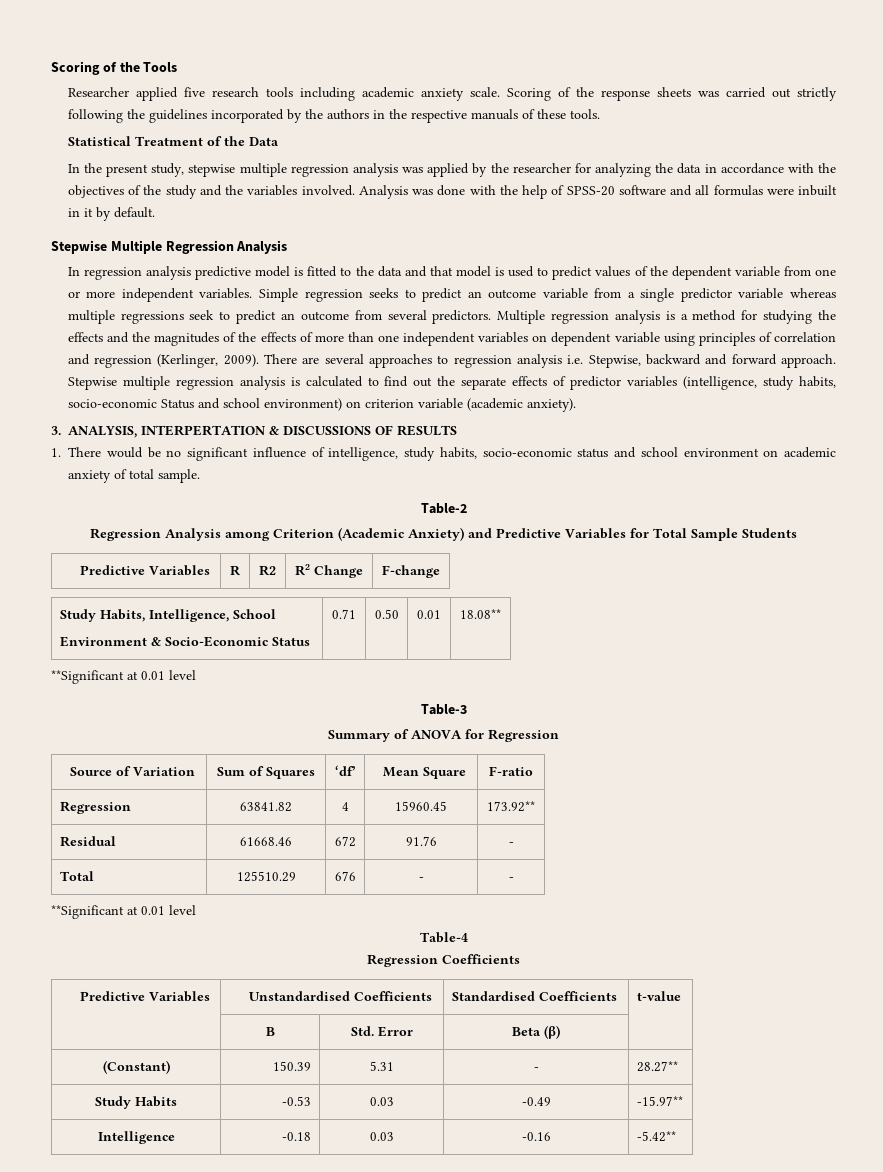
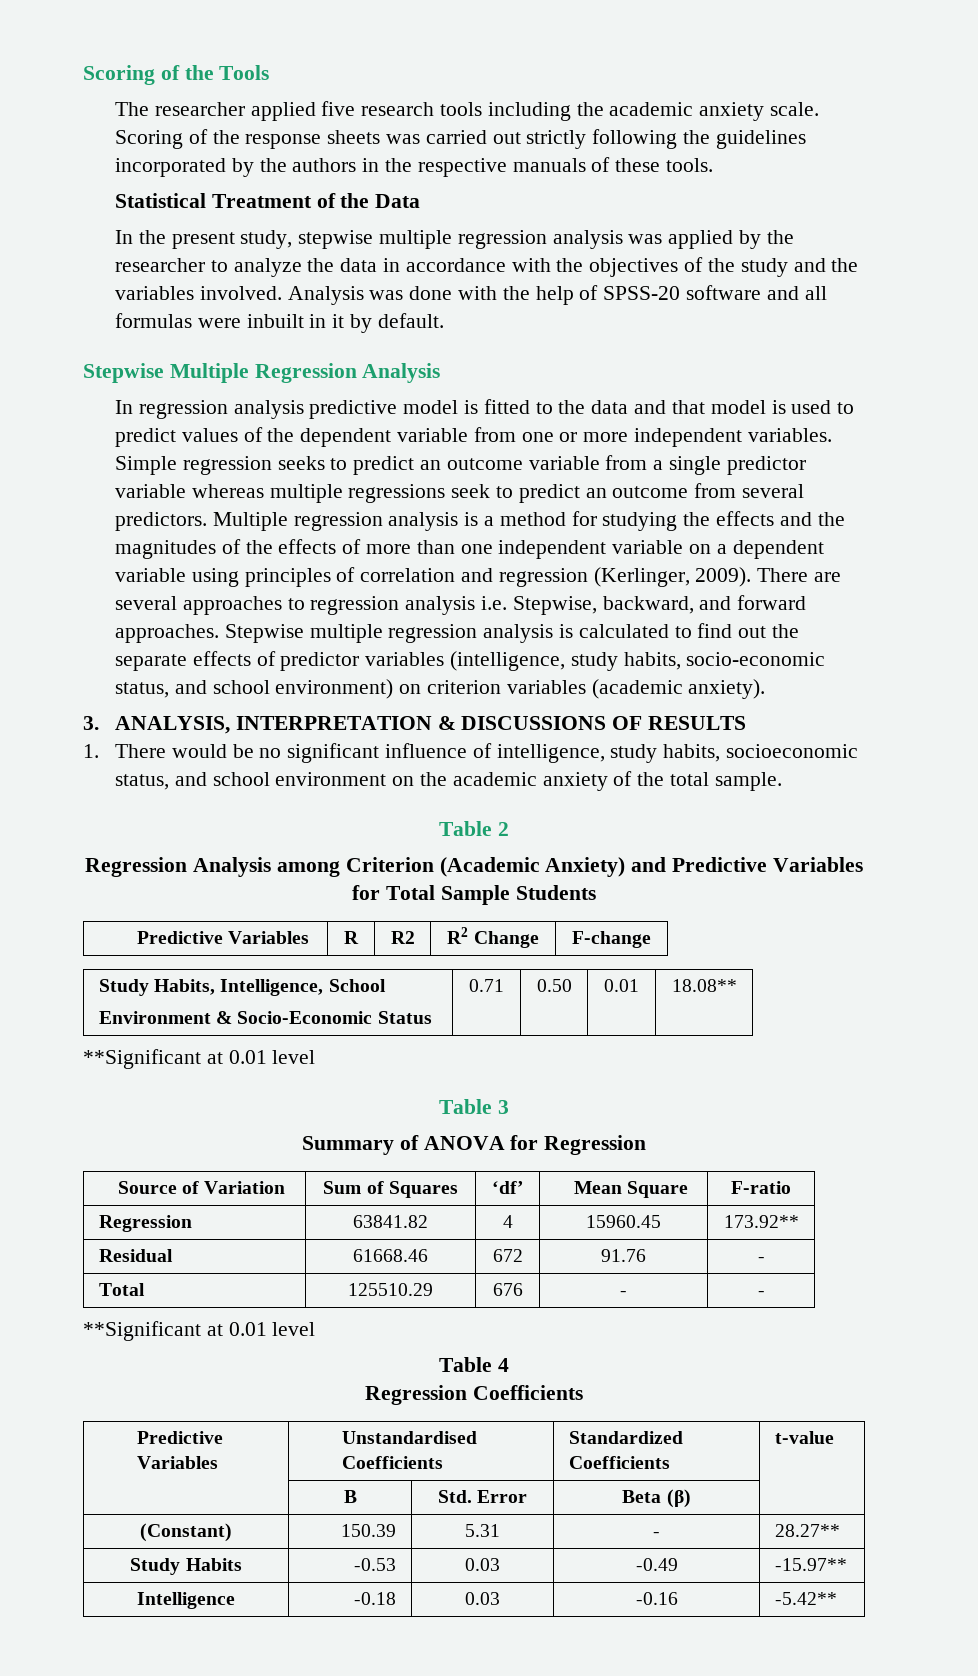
[67,87,129,97] Researcher -> [115,102,245,116] The researcher
(355, 94) none -> [576,102,604,116] the
[574,163,652,177] for analyzing -> [210,258,302,277] to analyze
[478,332,548,343] variables on -> [612,540,727,554] variable on a
[646,354,702,365] backward -> [602,596,694,614] backward,
[780,354,836,368] approach. -> [115,624,220,643] approaches.
[160,399,194,409] Status -> [115,682,170,698] status,
[417,398,463,409] variable -> [506,680,586,694] variables
[141,425,266,436] INTERPERTATION -> [235,716,432,730] INTERPRETATION
[482,448,609,458] socio-economic status -> [726,744,859,758] [115,774,170,790] socioeconomic status,
(779, 453) none -> [420,772,448,786] the
(127, 474) none -> [637,772,665,786] the
[420,503,467,514] Table-2 -> [439,821,509,836] Table 2
[420,704,467,715] Table-3 -> [439,1099,509,1114] Table 3
[419,932,468,943] Table-4 -> [439,1357,509,1372] Table 4
[451,991,535,1001] Standardised -> [568,1431,683,1444] Standardized

